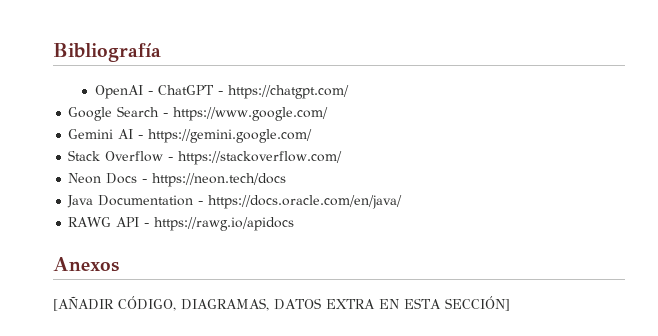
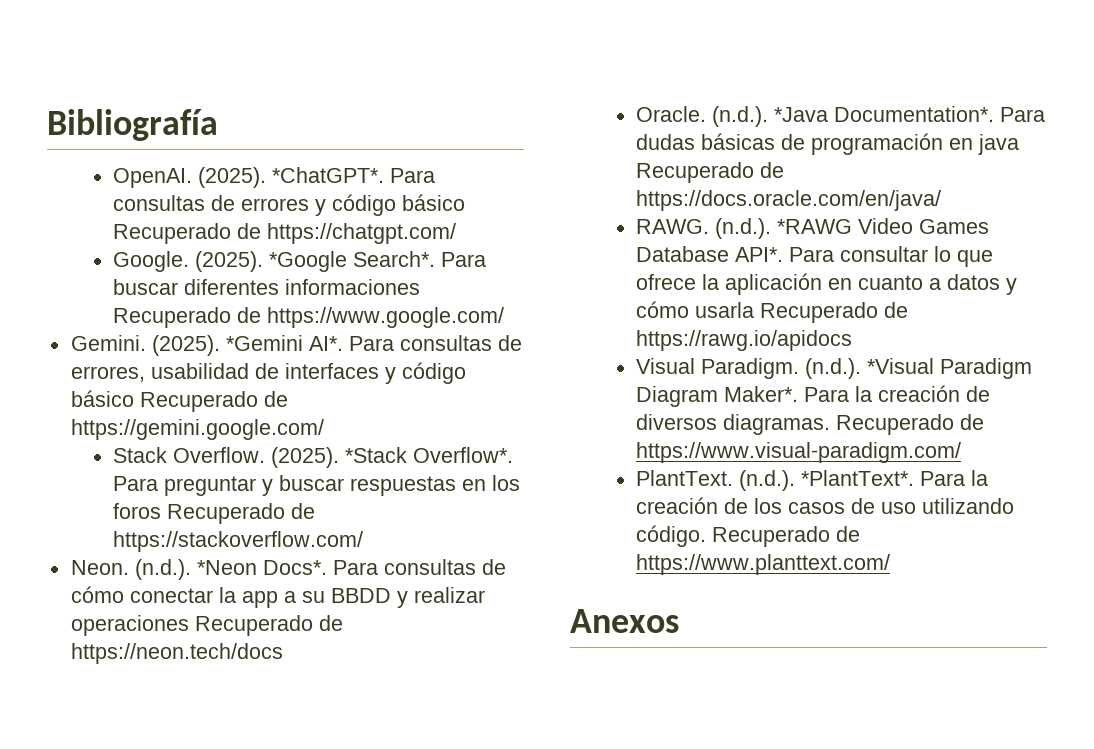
[94,85,349,99] [68,106,329,121] [68,129,313,143] [68,150,343,165] [68,173,287,187] [67,195,403,209] [68,217,295,231] [53,257,119,272] [53,296,510,311] OpenAI - ChatGPT - https://chatgpt.com/ // Google Search - https://www.google.com/ // Gemini AI - https://gemini.google.com/ // Stack Overflow - https://stackoverflow.com/ // Neon Docs - https://neon.tech/docs // Java Documentation - https://docs.oracle.com/en/java/ // RAWG API - https://rawg.io/apidocs // Anexos // [AÑADIR CÓDIGO, DIAGRAMAS, DATOS EXTRA EN ESTA SECCIÓN] -> [113,167,436,188] [113,194,466,216] [113,223,457,244] [113,251,487,272] [113,279,421,295] [113,307,505,328] [70,335,522,356] [70,362,466,384] [70,390,288,412] [70,419,324,440] [113,447,514,468] [113,475,521,496] [113,503,316,524] [113,531,364,552] [70,559,506,580] [70,586,485,608] [70,615,343,636] [70,643,283,664] [636,106,1046,127] [636,133,1020,155] [636,162,785,183] [636,190,942,211] [636,218,990,239] [636,246,994,267] [636,273,1018,295] [636,301,909,323] [636,330,853,351] [636,358,1033,379] [636,385,991,407] [636,414,985,435] [636,442,962,463] [636,470,989,491] [636,497,1015,514] [636,525,861,547] [636,554,891,575] [570,609,679,633] OpenAI. (2025). *ChatGPT*. Para consultas de errores y código básico Recuperado de https://chatgpt.com/ // Google. (2025). *Google Search*. Para buscar diferentes informaciones Recuperado de https://www.google.com/ // Gemini. (2025). *Gemini AI*. Para consultas de errores, usabilidad de interfaces y código básico Recuperado de https://gemini.google.com/ // Stack Overflow. (2025). *Stack Overflow*. Para preguntar y buscar respuestas en los foros Recuperado de https://stackoverflow.com/ // Neon. (n.d.). *Neon Docs*. Para consultas de cómo conectar la app a su BBDD y realizar operaciones Recuperado de https://neon.tech/docs // Oracle. (n.d.). *Java Documentation*. Para dudas básicas de programación en java Recuperado de https://docs.oracle.com/en/java/ // RAWG. (n.d.). *RAWG Video Games Database API*. Para consultar lo que ofrece la aplicación en cuanto a datos y cómo usarla Recuperado de https://rawg.io/apidocs // Visual Paradigm. (n.d.). *Visual Paradigm Diagram Maker*. Para la creación de diversos diagramas. Recuperado de https://www.visual-paradigm.com/ // PlantText. (n.d.). *PlantText*. Para la creación de los casos de uso utilizando código. Recuperado de https://www.planttext.com/ // Anexos

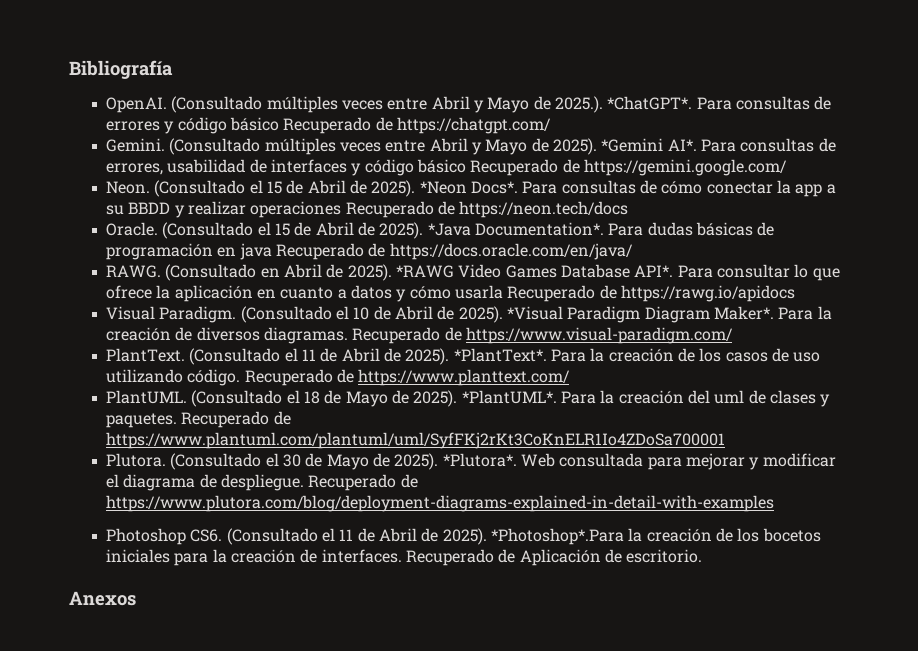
[198,167,267,188] (2025). -> [171,96,603,113] (Consultado múltiples veces entre Abril y Mayo de 2025.).
[113,251,487,272] [113,279,421,295] [113,307,505,328] [70,335,220,356] Google. (2025). *Google Search*. Para buscar diferentes informaciones Recuperado de https://www.google.com/ // Gemini. (2025). -> [106,138,597,155] Gemini. (Consultado múltiples veces entre Abril y Mayo de 2025).
[113,447,514,468] [113,475,521,496] [113,503,316,524] [113,531,364,552] [70,559,191,580] Stack Overflow. (2025). *Stack Overflow*. Para preguntar y buscar respuestas en los foros Recuperado de https://stackoverflow.com/ // Neon. (n.d.). -> [106,180,416,197] Neon. (Consultado el 15 de Abril de 2025).
[712,106,769,127] (n.d.). -> [162,222,424,239] (Consultado el 15 de Abril de 2025).
[715,218,772,239] (n.d.). -> [165,264,392,281] (Consultado en Abril de 2025).
[805,358,862,379] (n.d.). -> [240,306,503,323] (Consultado el 10 de Abril de 2025).
[739,470,796,491] (n.d.). -> [189,348,450,365] (Consultado el 11 de Abril de 2025).
(891, 564) none -> [106,390,831,407] [106,411,291,428] [106,432,726,449] [106,453,836,470] [106,474,418,491] [106,495,775,512] [106,528,821,545] [106,549,703,566] // PlantUML. (Consultado el 18 de Mayo de 2025). *PlantUML*. Para la creación del uml de clases y paquetes. Recuperado de https://www.plantuml.com/plantuml/uml/SyfFKj2rKt3CoKnELR1Io4ZDoSa700001 // Plutora. (Consultado el 30 de Mayo de 2025). *Plutora*. Web consultada para mejorar y modificar el diagrama de despliegue. Recuperado de https://www.plutora.com/blog/deployment-diagrams-explained-in-detail-with-examples // Photoshop CS6. (Consultado el 11 de Abril de 2025). *Photoshop*.Para la creación de los bocetos iniciales para la creación de interfaces. Recuperado de Aplicación de escritorio.

